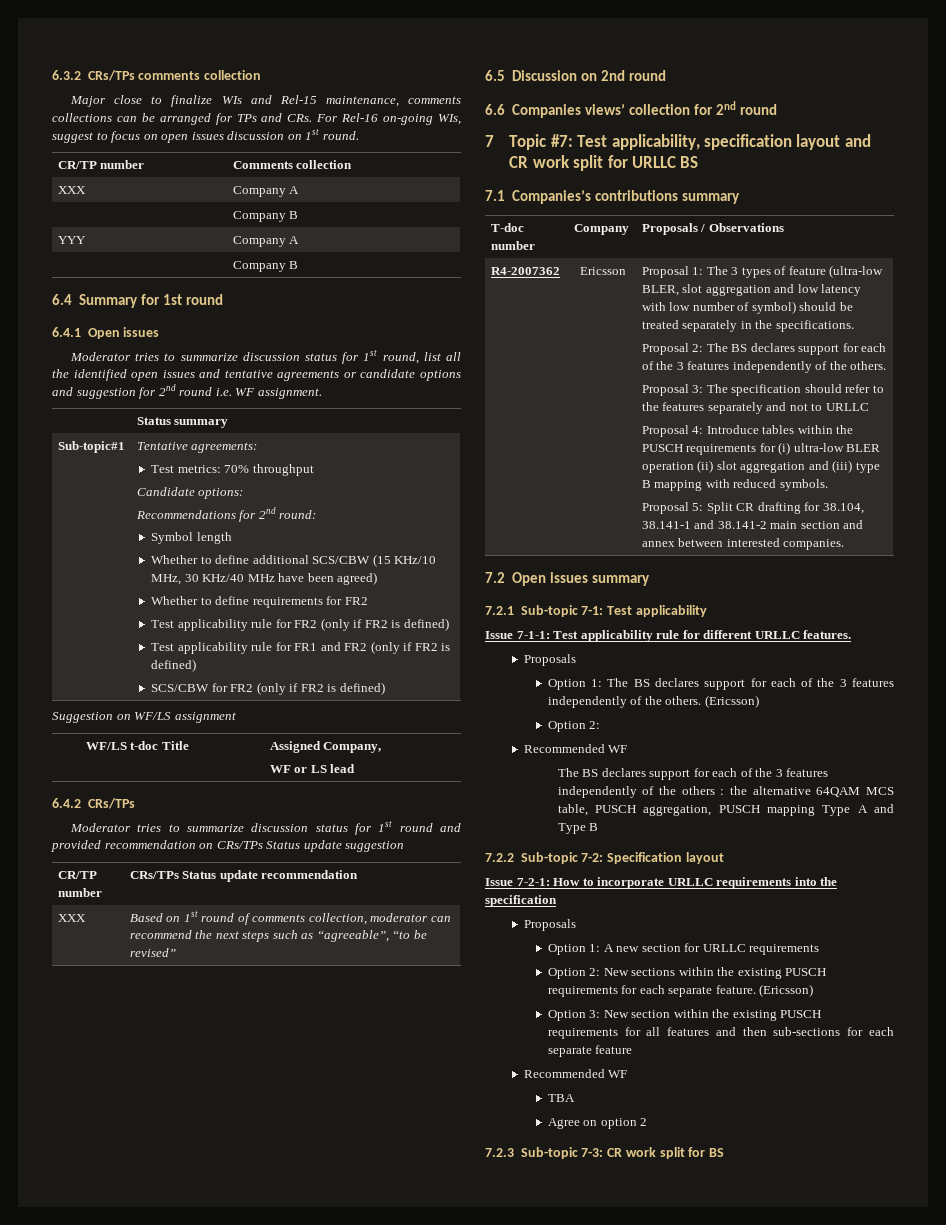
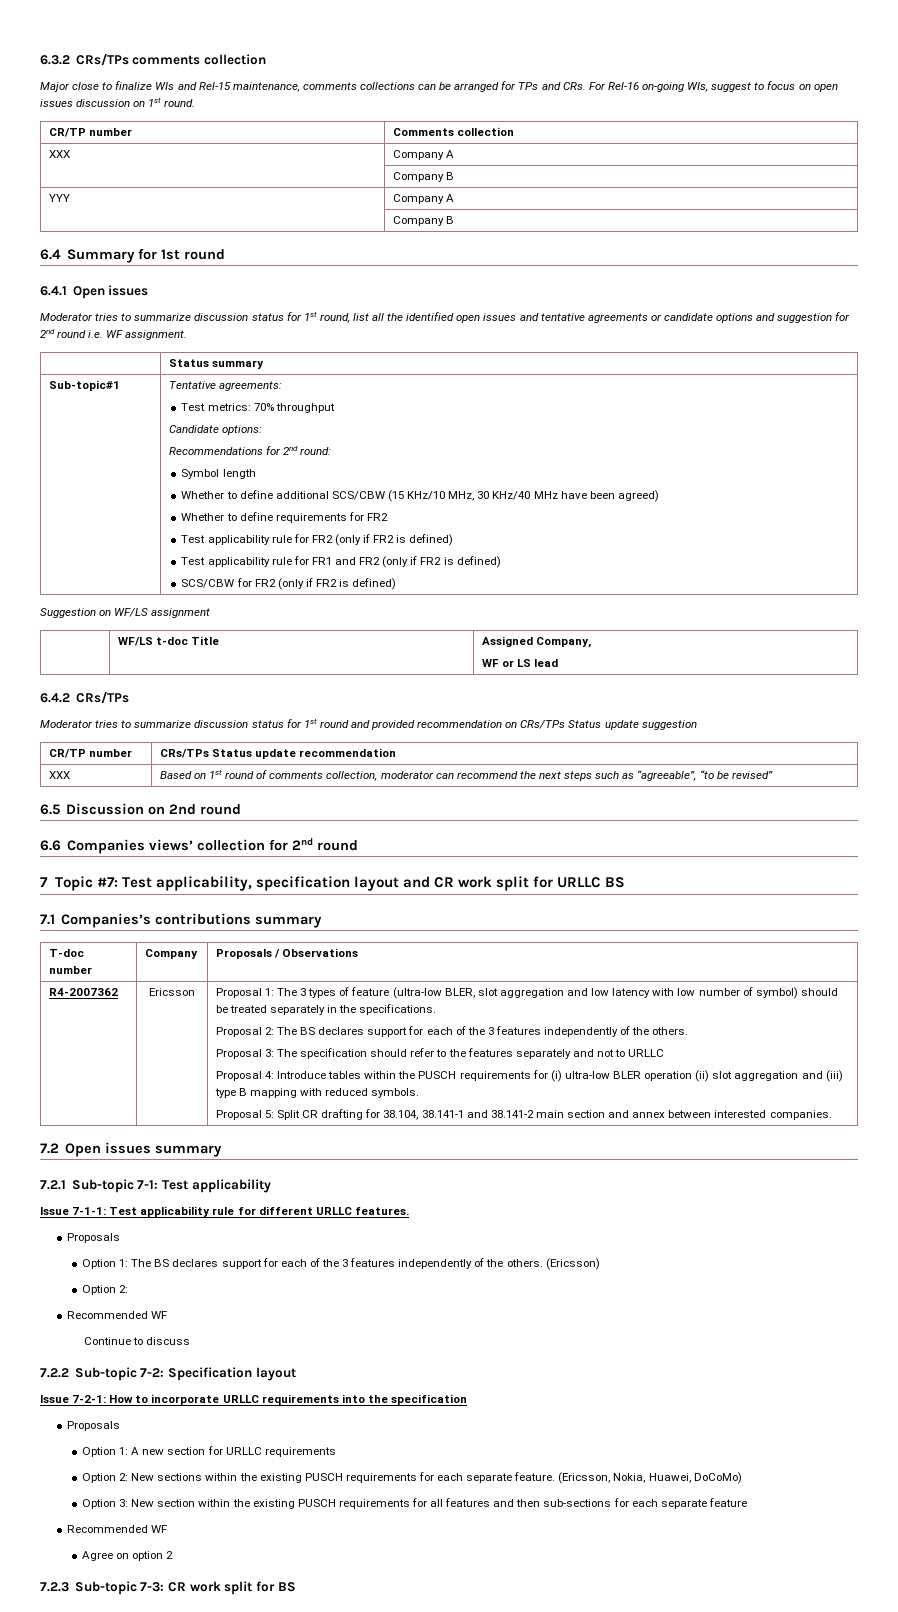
[557,768,829,780] [557,786,894,798] [557,804,894,816] [557,823,599,834] The BS declares support for each of the 3 features independently of the others : the alternative 64QAM MCS table, PUSCH aggregation, PUSCH mapping Type A and Type B -> [84,1337,191,1345] Continue to discuss
[759,984,814,997] (Ericsson) -> [558,1472,742,1484] (Ericsson, Nokia, Huawei, DoCoMo)
[547,1094,575,1102] // TBA -> (168, 1529) none

